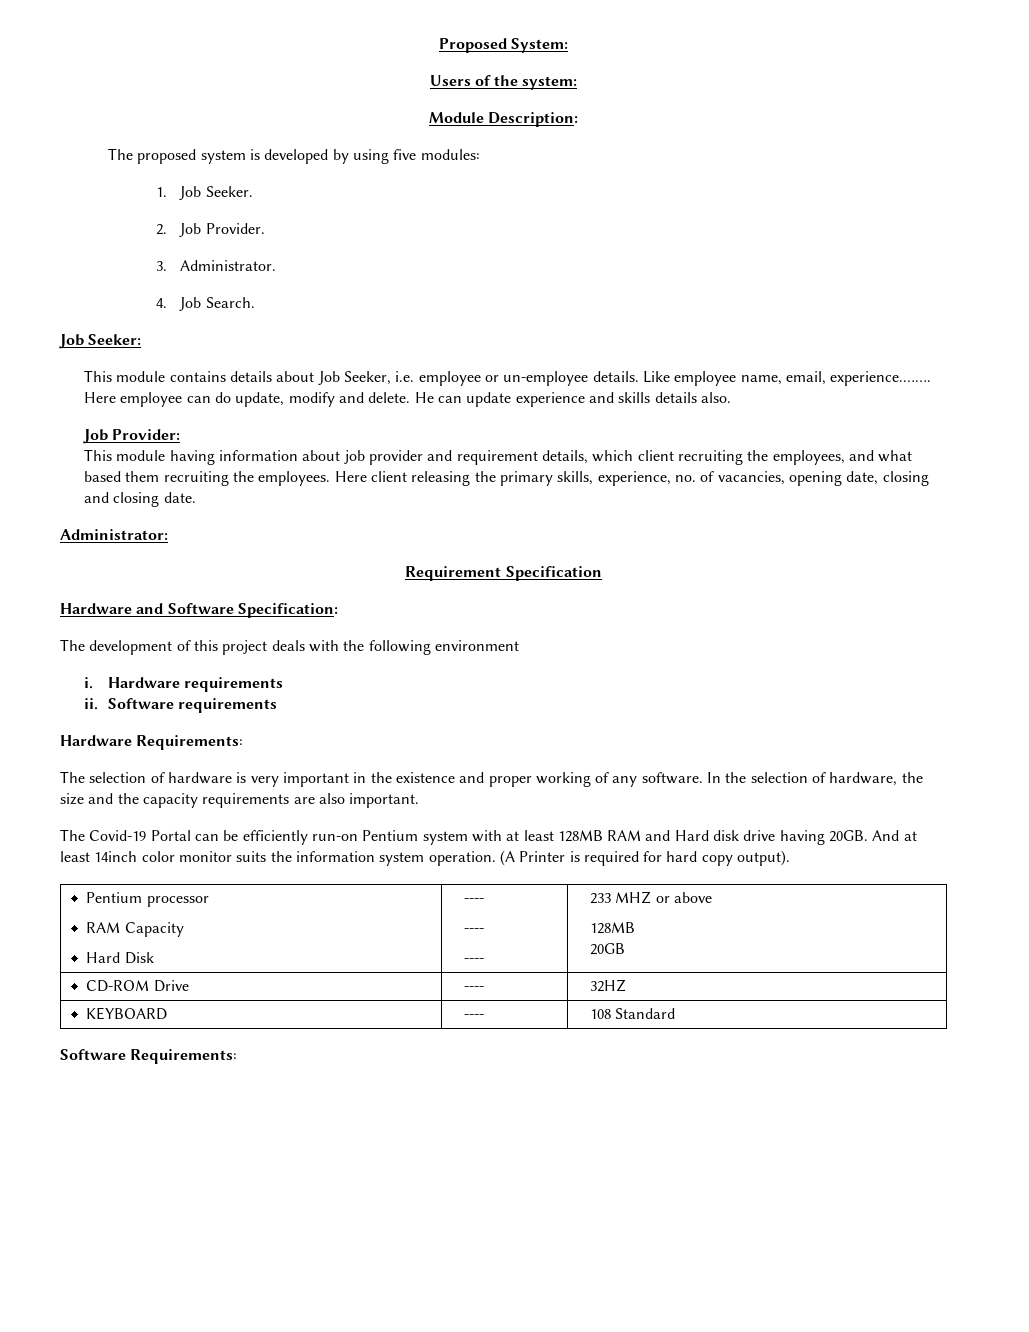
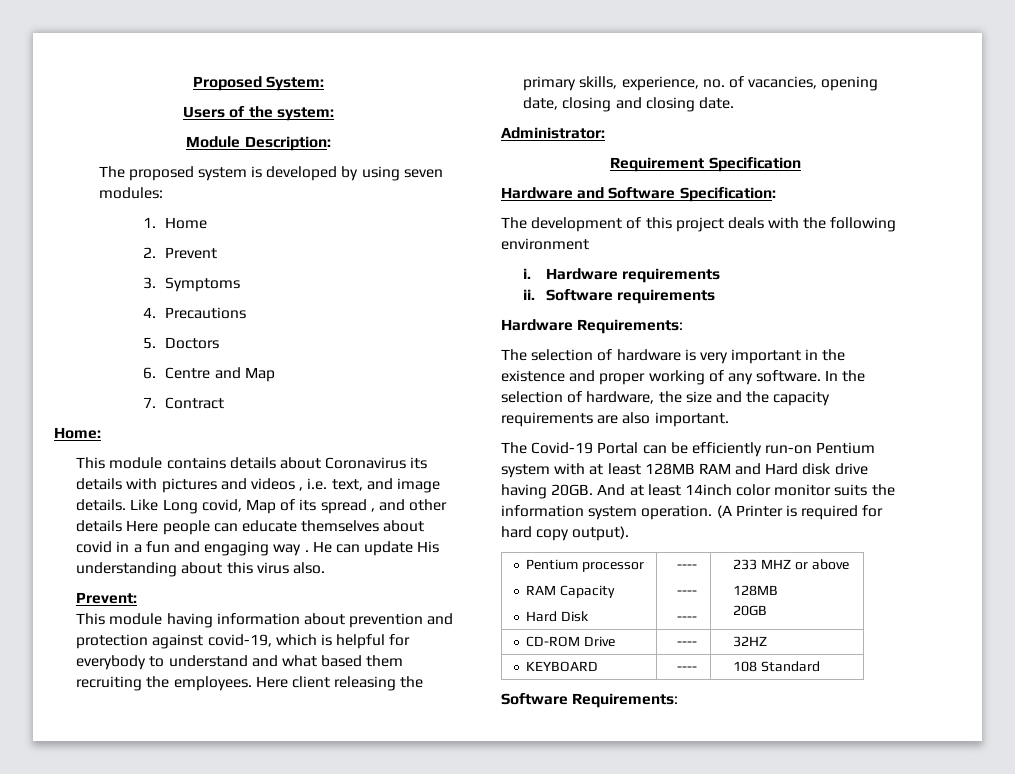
[393,149,417,160] five -> [403,169,443,178] seven
[179,186,253,200] Job Seeker. -> [165,217,208,229] Home
[179,223,265,237] Job Provider. -> [165,247,218,259] Prevent
[180,260,277,271] Administrator. -> [165,277,241,292] Symptoms
[179,297,255,311] [59,334,142,349] Job Search. // Job Seeker: -> [165,307,247,319] [143,337,220,349] [143,367,275,382] [143,397,225,409] [54,427,101,439] Precautions // 5. Doctors // 6. Centre and Map // 7. Contract // Home:
[317,371,932,386] [84,392,697,407] Job Seeker, i.e. employee or un-employee details. Like employee name, email, experience.……. Here employee can do update, modify and delete. He can update experience and skills details -> [325,457,428,469] [76,478,440,493] [76,499,448,514] [76,520,425,535] [76,541,440,556] [76,562,289,577] Coronavirus its details with pictures and videos , i.e. text, and image details. Like Long covid, Map of its spread , and other details Here people can educate themselves about covid in a fun and engaging way . He can update His understanding about this virus
[83,429,181,444] Job Provider: -> [76,592,138,604] Prevent:
[343,450,845,465] job provider and requirement details, which client recruiting the employees, -> [349,613,454,628] [76,634,411,649] [76,655,248,670] prevention and protection against covid-19, which is helpful for everybody to understand

